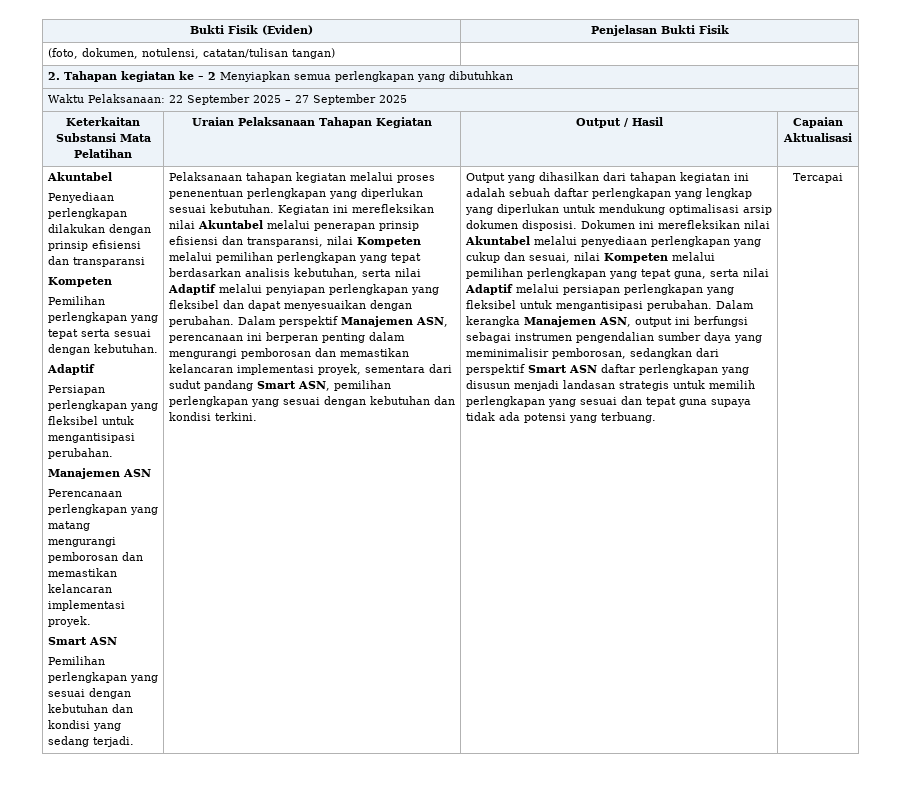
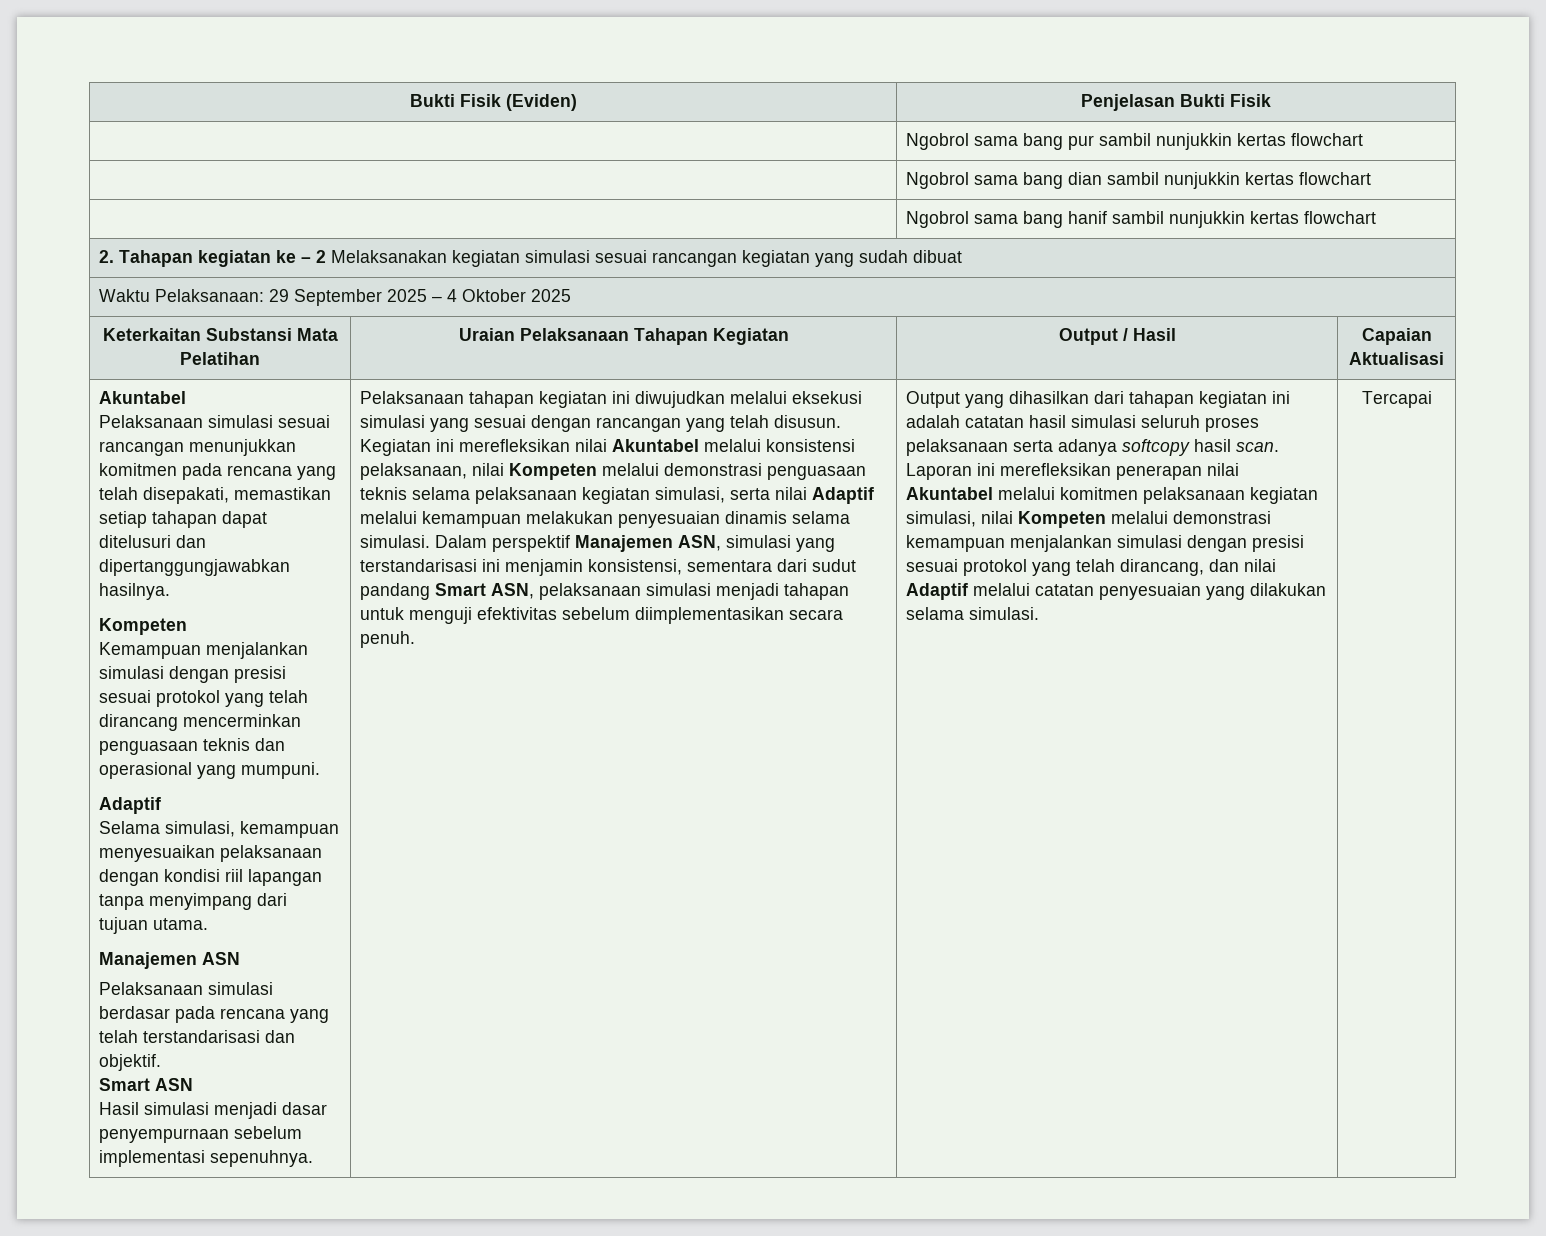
[47,48,335,59] (foto, dokumen, notulensi, catatan/tulisan tangan) | -> [906,133,1364,150] [906,172,1372,189] [906,211,1377,228] | Ngobrol sama bang pur sambil nunjukkin kertas flowchart // | Ngobrol sama bang dian sambil nunjukkin kertas flowchart // | Ngobrol sama bang hanif sambil nunjukkin kertas flowchart
[219,71,513,82] Menyiapkan semua perlengkapan yang dibutuhkan -> [331,250,963,267] Melaksanakan kegiatan simulasi sesuai rancangan kegiatan yang sudah dibuat
[168,95,183,103] 22 -> [269,289,290,302] 29
[294,94,376,105] 27 September -> [447,289,527,302] 4 Oktober
[47,192,114,203] [47,208,127,219] [47,224,151,235] [47,240,141,251] [47,256,145,267] [47,277,112,287] [47,296,105,305] [47,312,158,323] [47,329,151,339] [47,344,158,355] [46,364,95,375] [47,385,105,395] [47,400,158,411] [47,416,134,425] [47,433,135,443] [47,448,113,459] [47,468,151,479] [47,489,122,497] [47,504,158,515] [47,521,90,531] [47,537,116,547] [47,552,143,563] [47,568,117,577] [47,584,112,593] [47,600,125,611] [47,616,91,627] [47,637,117,645] [47,656,105,665] [47,672,158,683] [47,688,131,699] [47,704,133,713] [47,720,121,731] [47,736,134,747] [168,172,435,183] [168,188,423,199] [168,204,274,213] Penyediaan perlengkapan dilakukan dengan prinsip efisiensi dan transparansi // Kompeten // Pemilihan perlengkapan yang tepat serta sesuai dengan kebutuhan. // Adaptif // Persiapan perlengkapan yang fleksibel untuk mengantisipasi perubahan. // Manajemen ASN // Perencanaan perlengkapan yang matang mengurangi pemborosan dan memastikan kelancaran implementasi proyek. // Smart ASN // Pemilihan perlengkapan yang sesuai dengan kebutuhan dan kondisi yang sedang terjadi. | Pelaksanaan tahapan kegiatan melalui proses penenentuan perlengkapan yang diperlukan sesuai kebutuhan. -> [99,415,331,428] [99,439,297,456] [99,463,337,480] [99,487,332,504] [99,511,268,528] [99,535,207,548] [99,559,291,576] [99,583,171,600] [99,618,188,635] [99,642,309,659] [99,666,287,683] [99,690,309,707] [99,714,302,731] [99,738,286,755] [99,762,321,779] [99,797,162,814] [99,821,340,838] [99,845,323,862] [99,869,323,886] [99,893,288,910] [99,917,209,934] [99,952,241,969] [99,982,274,995] [99,1006,330,1023] [99,1030,296,1043] [99,1054,162,1071] [99,1078,194,1091] [99,1102,328,1119] [99,1126,303,1143] [99,1150,314,1167] [360,391,863,408] [360,415,842,432] Pelaksanaan simulasi sesuai rancangan menunjukkan komitmen pada rencana yang telah disepakati, memastikan setiap tahapan dapat ditelusuri dan dipertanggungjawabkan hasilnya. // Kompeten // Kemampuan menjalankan simulasi dengan presisi sesuai protokol yang telah dirancang mencerminkan penguasaan teknis dan operasional yang mumpuni. // Adaptif // Selama simulasi, kemampuan menyesuaikan pelaksanaan dengan kondisi riil lapangan tanpa menyimpang dari tujuan utama. // Manajemen ASN // Pelaksanaan simulasi berdasar pada rencana yang telah terstandarisasi dan objektif. // Smart ASN // Hasil simulasi menjadi dasar penyempurnaan sebelum implementasi sepenuhnya. | Pelaksanaan tahapan kegiatan ini diwujudkan melalui eksekusi simulasi yang sesuai dengan rancangan yang telah disusun.
[313,221,419,231] [168,236,421,247] [168,252,421,263] [168,268,421,279] [167,284,439,295] [168,300,412,311] [168,316,448,327] [168,332,405,343] [168,348,409,359] [168,364,361,375] penerapan prinsip efisiensi dan transparansi, nilai Kompeten melalui pemilihan perlengkapan yang tepat berdasarkan analisis kebutuhan, serta nilai Adaptif melalui penyiapan perlengkapan yang fleksibel dan dapat menyesuaikan dengan perubahan. Dalam perspektif Manajemen ASN, perencanaan ini berperan penting dalam mengurangi pemborosan dan memastikan kelancaran implementasi proyek, -> [766,439,856,452] [360,463,867,480] [360,487,875,504] [360,511,851,528] [360,535,836,552] [360,559,683,576] konsistensi pelaksanaan, nilai Kompeten melalui demonstrasi penguasaan teknis selama pelaksanaan kegiatan simulasi, serta nilai Adaptif melalui kemampuan melakukan penyesuaian dinamis selama simulasi. Dalam perspektif Manajemen ASN, simulasi yang terstandarisasi ini menjamin konsistensi,
[333,380,391,391] [168,396,455,407] [168,412,257,421] pemilihan perlengkapan yang sesuai dengan kebutuhan dan kondisi terkini. -> [539,583,850,600] [360,607,844,624] [360,631,416,648] pelaksanaan simulasi menjadi tahapan untuk menguji efektivitas sebelum diimplementasikan secara penuh.
[508,188,752,199] [464,204,772,215] [465,220,770,231] [464,236,761,247] [465,252,715,263] [465,268,769,279] [464,284,734,295] [465,300,754,311] [465,316,748,327] [465,332,762,343] [465,348,719,359] [465,364,749,375] [465,380,755,391] [465,396,751,407] [465,412,656,423] sebuah daftar perlengkapan yang lengkap yang diperlukan untuk mendukung optimalisasi arsip dokumen disposisi. Dokumen ini merefleksikan nilai Akuntabel melalui penyediaan perlengkapan yang cukup dan sesuai, nilai Kompeten melalui pemilihan perlengkapan yang tepat guna, serta nilai Adaptif melalui persiapan perlengkapan yang fleksibel untuk mengantisipasi perubahan. Dalam kerangka Manajemen ASN, output ini berfungsi sebagai instrumen pengendalian sumber daya yang meminimalisir pemborosan, sedangkan dari perspektif Smart ASN daftar perlengkapan yang disusun menjadi landasan strategis untuk memilih perlengkapan yang sesuai dan tepat guna supaya tidak ada potensi yang terbuang. -> [965,415,1260,432] [906,439,1280,456] [906,463,1240,480] [906,487,1319,504] [906,511,1272,528] [906,535,1305,552] [906,559,1277,576] [906,583,1327,600] [906,607,1040,620] catatan hasil simulasi seluruh proses pelaksanaan serta adanya softcopy hasil scan. Laporan ini merefleksikan penerapan nilai Akuntabel melalui komitmen pelaksanaan kegiatan simulasi, nilai Kompeten melalui demonstrasi kemampuan menjalankan simulasi dengan presisi sesuai protokol yang telah dirancang, dan nilai Adaptif melalui catatan penyesuaian yang dilakukan selama simulasi.

